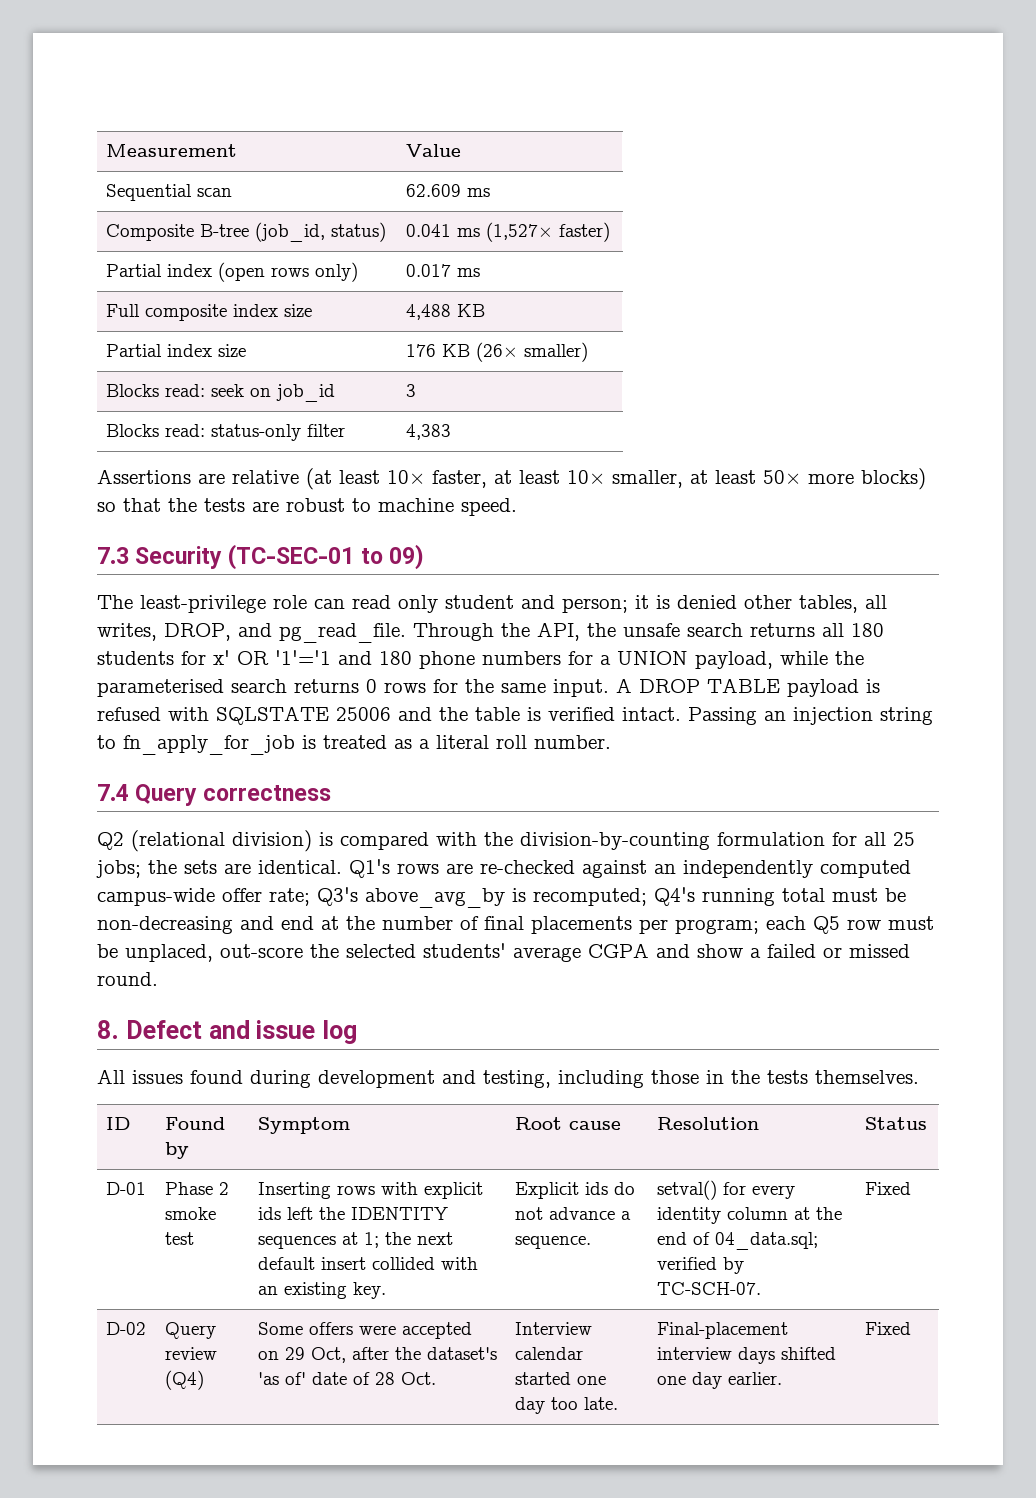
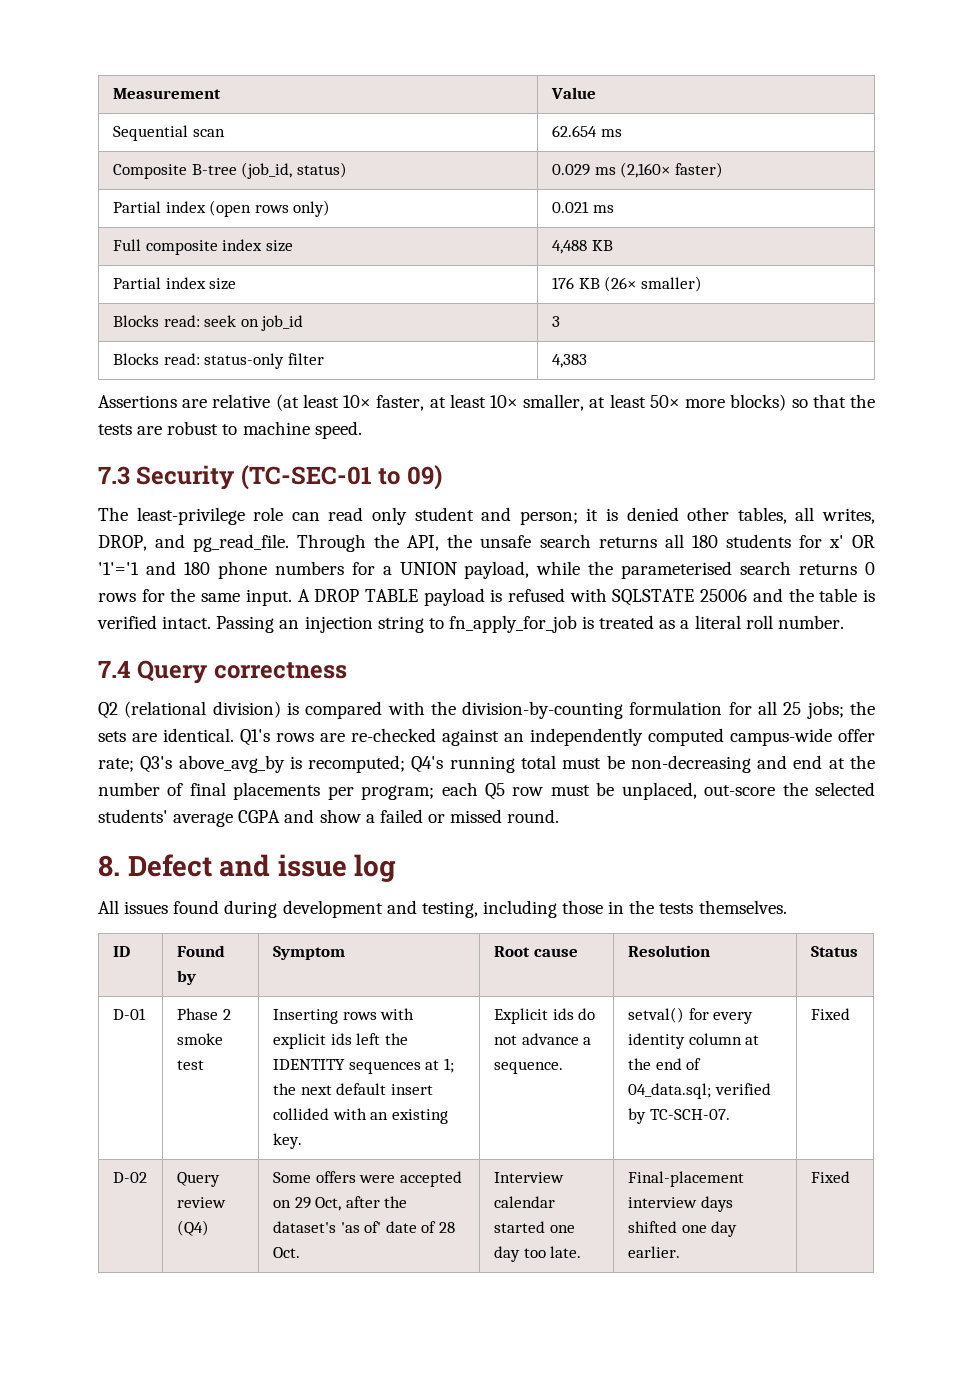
[406,184,462,197] 62.609 -> [551,125,597,137] 62.654
[406,222,554,242] 0.041 ms (1,527× -> [551,162,671,178] 0.029 ms (2,160×
[406,264,452,277] 0.017 -> [551,201,589,213] 0.021

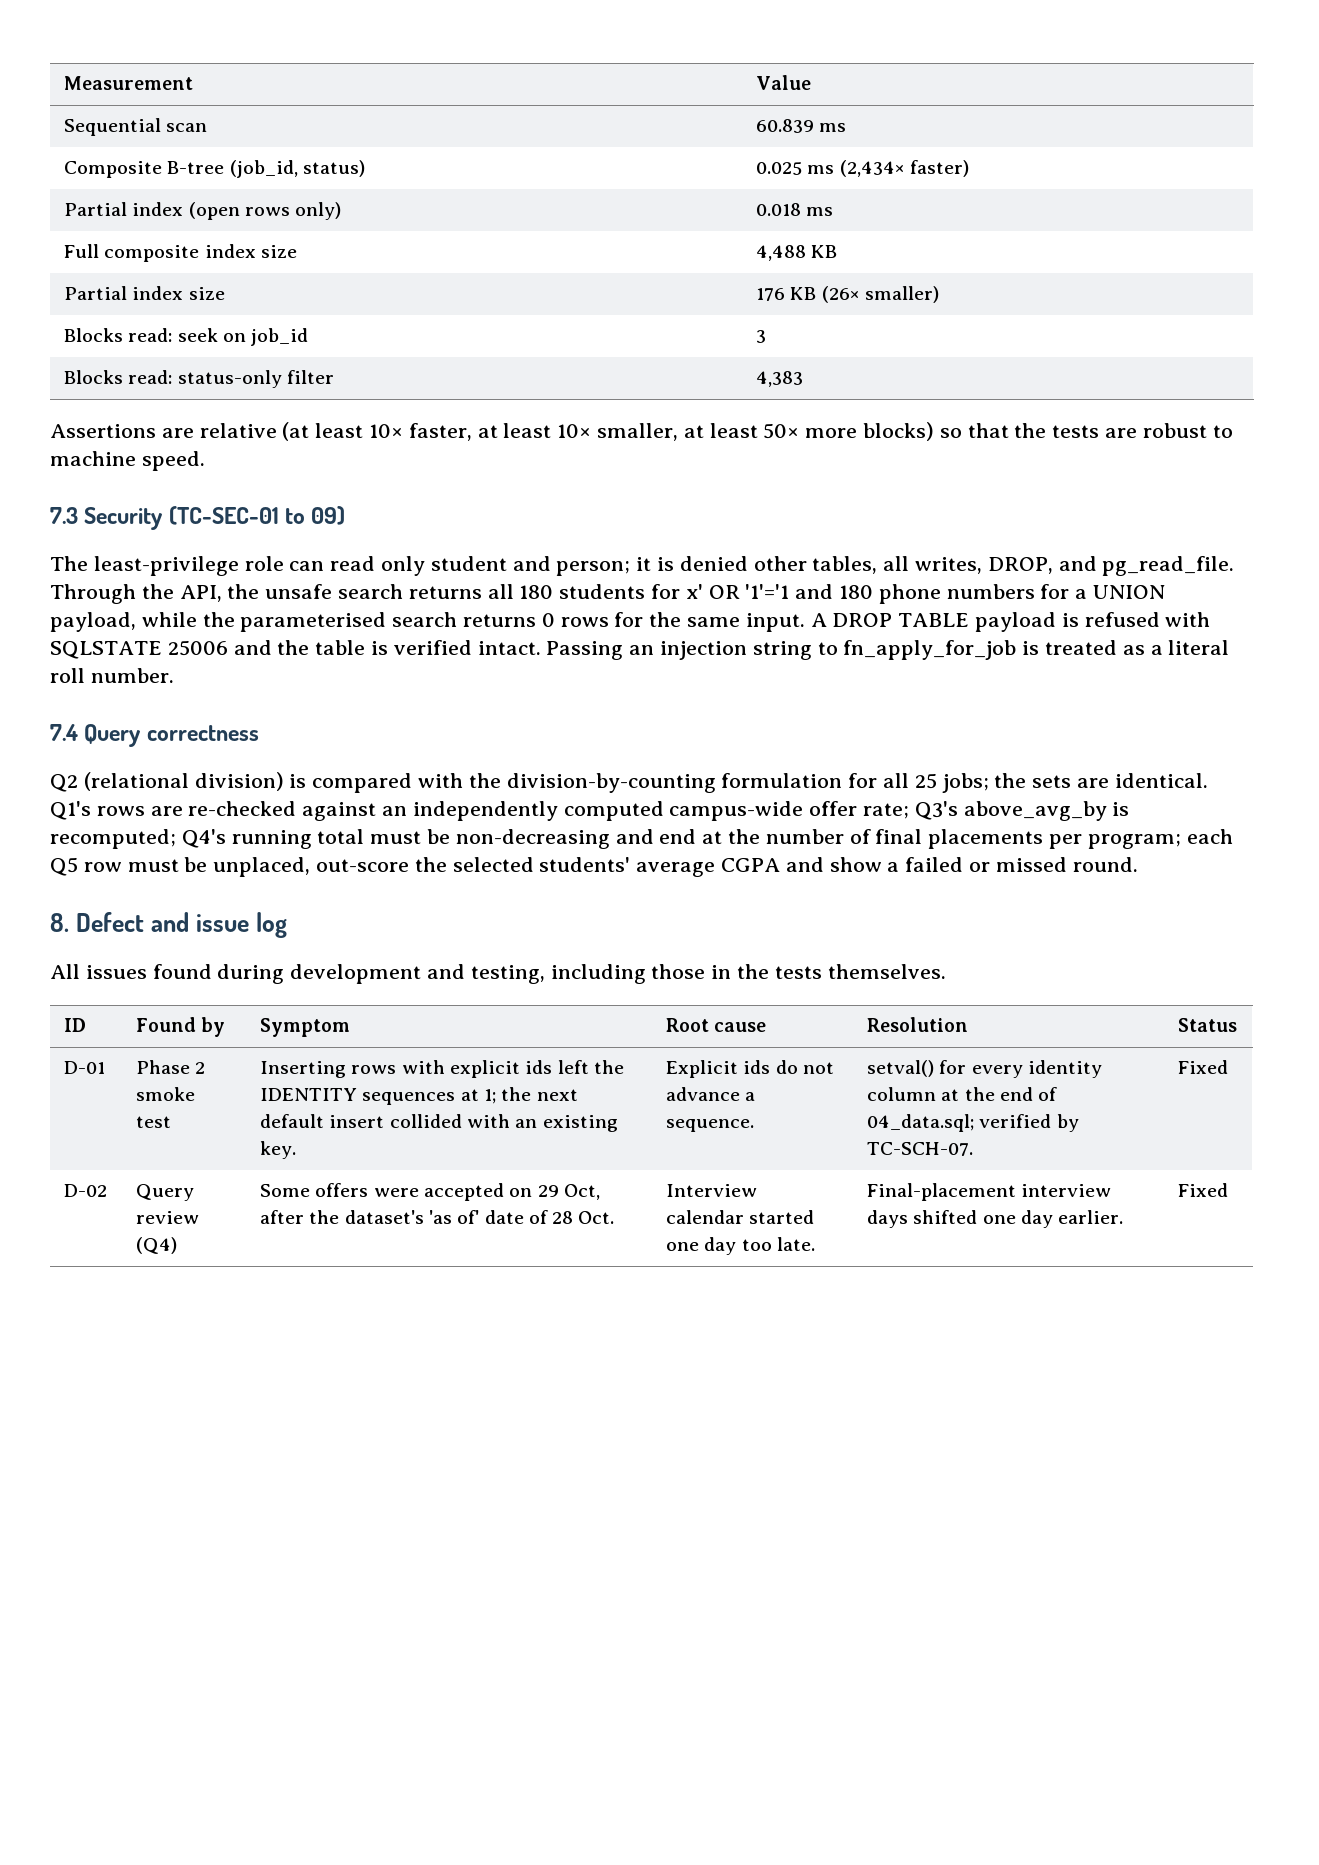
[551,125,597,137] 62.654 -> [756,119,815,133] 60.839
[551,162,671,178] 0.029 ms (2,160× -> [756,160,905,177] 0.025 ms (2,434×
[551,201,589,213] 0.021 -> [756,203,802,216] 0.018

